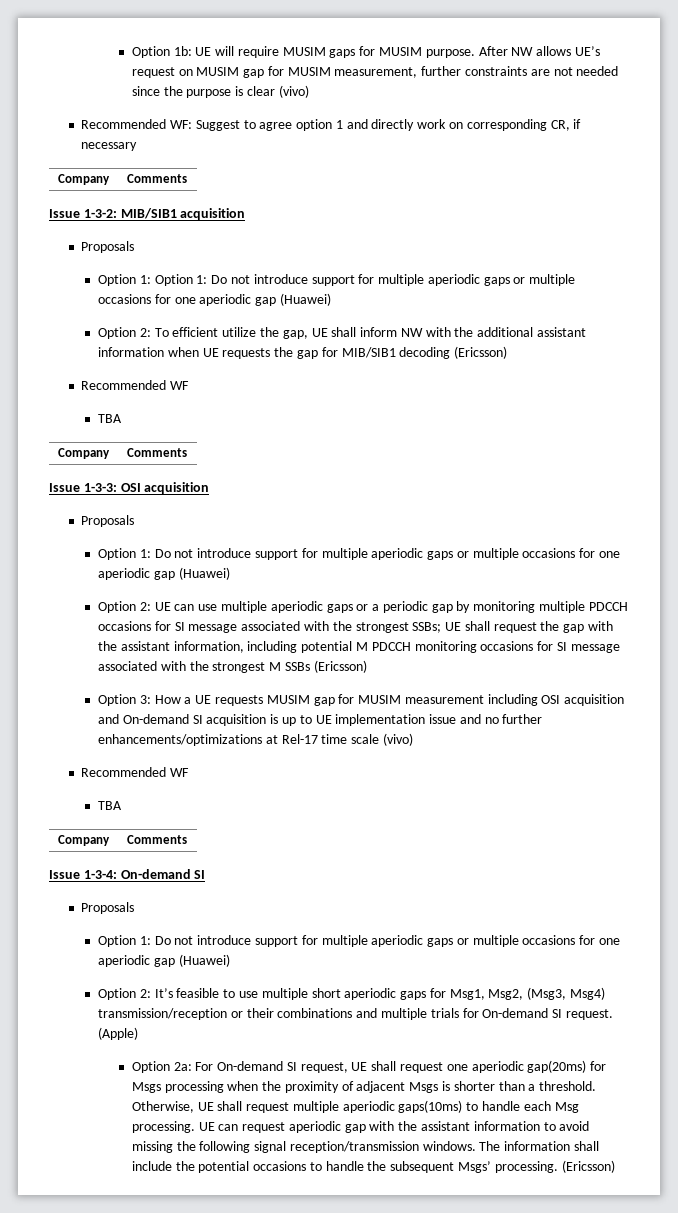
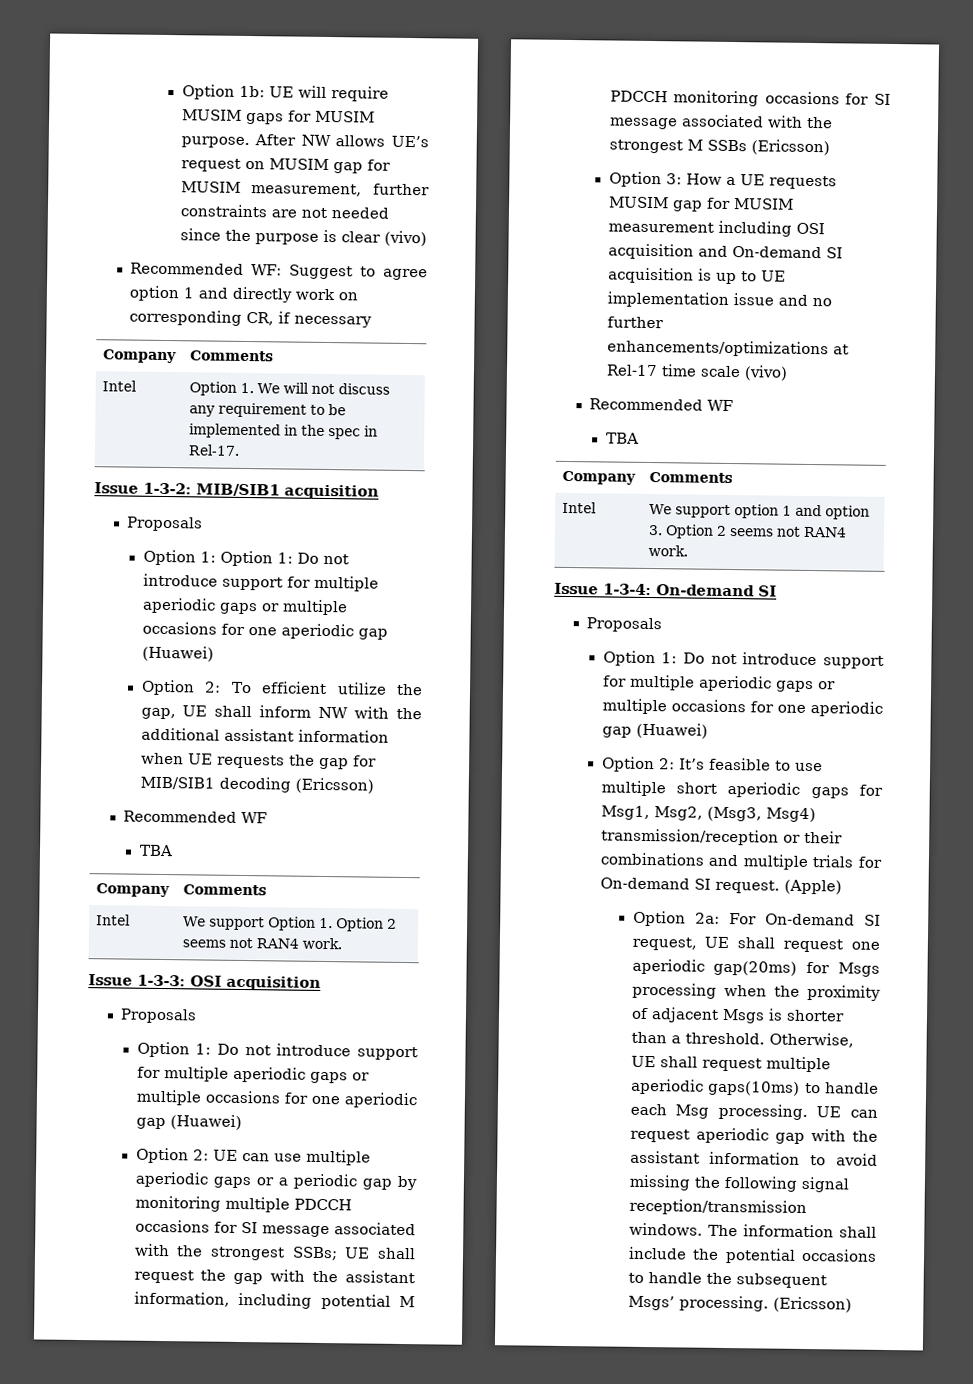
(187, 178) none -> [102,380,138,392] [189,381,391,396] [189,402,347,418] [189,423,379,440] [188,444,241,456] // Intel | Option 1. We will not discuss any requirement to be implemented in the spec in Rel-17.
(187, 452) none -> [96,914,132,926] [183,916,398,932] [182,937,343,950] // Intel | We support Option 1. Option 2 seems not RAN4 work.
(187, 839) none -> [562,501,598,514] [649,504,871,520] [648,524,848,539] [648,545,689,557] // Intel | We support option 1 and option 3. Option 2 seems not RAN4 work.

